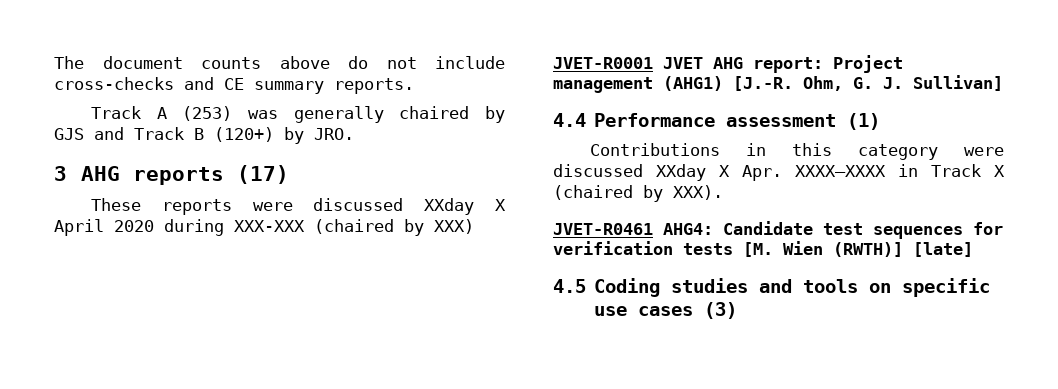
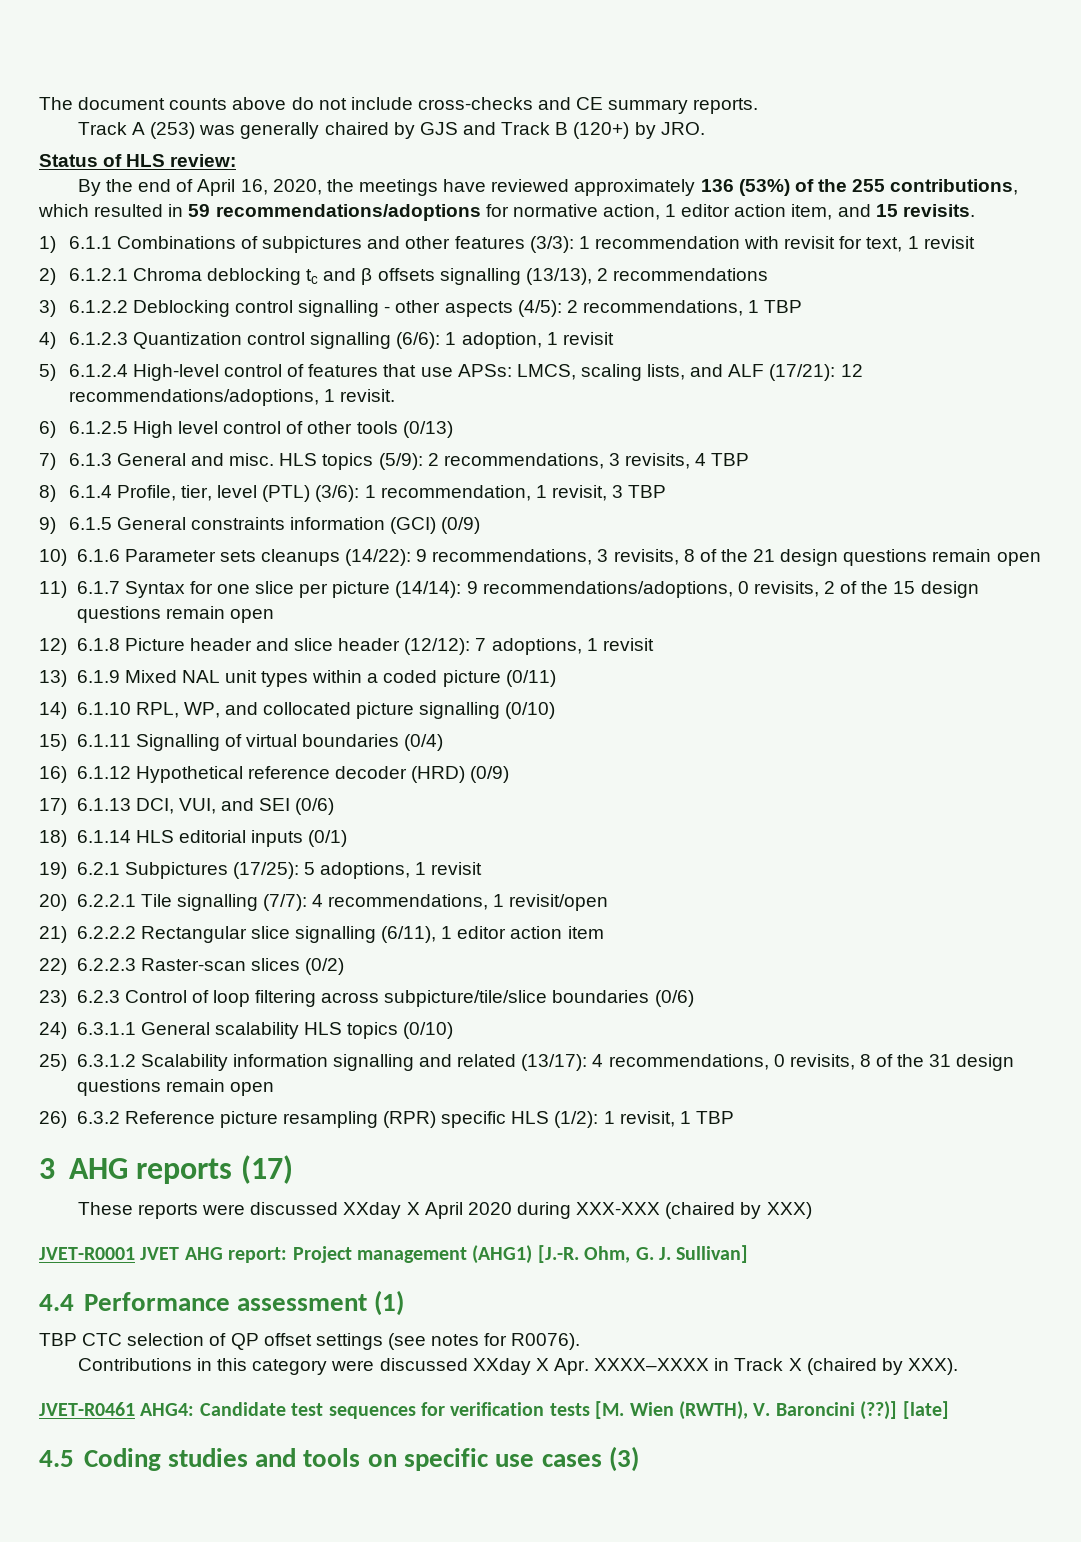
(354, 134) none -> [39,154,237,167] [77,179,1019,196] [38,204,975,221] [39,236,975,253] [39,268,769,285] [39,300,803,317] [39,332,614,349] [39,364,863,381] [68,389,396,406] [39,421,453,438] [39,453,750,470] [39,485,667,502] [39,517,481,534] [39,549,1041,566] [39,581,979,598] [76,606,274,623] [39,638,654,655] [39,670,556,687] [39,702,556,719] [39,734,444,751] [39,766,510,783] [39,798,335,815] [39,830,348,847] [39,862,483,879] [39,894,609,911] [39,926,604,943] [39,958,344,975] [39,990,694,1007] [39,1022,454,1039] [39,1054,1015,1071] [76,1079,274,1096] [39,1111,734,1128] // Status of HLS review: // By the end of April 16, 2020, the meetings have reviewed approximately 136 (53%) of the 255 contributions, which resulted in 59 recommendations/adoptions for normative action, 1 editor action item, and 15 revisits. // 1) 6.1.1 Combinations of subpictures and other features (3/3): 1 recommendation with revisit for text, 1 revisit // 2) 6.1.2.1 Chroma deblocking tc and β offsets signalling (13/13), 2 recommendations // 3) 6.1.2.2 Deblocking control signalling - other aspects (4/5): 2 recommendations, 1 TBP // 4) 6.1.2.3 Quantization control signalling (6/6): 1 adoption, 1 revisit // 5) 6.1.2.4 High-level control of features that use APSs: LMCS, scaling lists, and ALF (17/21): 12 recommendations/adoptions, 1 revisit. // 6) 6.1.2.5 High level control of other tools (0/13) // 7) 6.1.3 General and misc. HLS topics (5/9): 2 recommendations, 3 revisits, 4 TBP // 8) 6.1.4 Profile, tier, level (PTL) (3/6): 1 recommendation, 1 revisit, 3 TBP // 9) 6.1.5 General constraints information (GCI) (0/9) // 10) 6.1.6 Parameter sets cleanups (14/22): 9 recommendations, 3 revisits, 8 of the 21 design questions remain open // 11) 6.1.7 Syntax for one slice per picture (14/14): 9 recommendations/adoptions, 0 revisits, 2 of the 15 design questions remain open // 12) 6.1.8 Picture header and slice header (12/12): 7 adoptions, 1 revisit // 13) 6.1.9 Mixed NAL unit types within a coded picture (0/11) // 14) 6.1.10 RPL, WP, and collocated picture signalling (0/10) // 15) 6.1.11 Signalling of virtual boundaries (0/4) // 16) 6.1.12 Hypothetical reference decoder (HRD) (0/9) // 17) 6.1.13 DCI, VUI, and SEI (0/6) // 18) 6.1.14 HLS editorial inputs (0/1) // 19) 6.2.1 Subpictures (17/25): 5 adoptions, 1 revisit // 20) 6.2.2.1 Tile signalling (7/7): 4 recommendations, 1 revisit/open // 21) 6.2.2.2 Rectangular slice signalling (6/11), 1 editor action item // 22) 6.2.2.3 Raster-scan slices (0/2) // 23) 6.2.3 Control of loop filtering across subpicture/tile/slice boundaries (0/6) // 24) 6.3.1.1 General scalability HLS topics (0/10) // 25) 6.3.1.2 Scalability information signalling and related (13/17): 4 recommendations, 0 revisits, 8 of the 31 design questions remain open // 26) 6.3.2 Reference picture resampling (RPR) specific HLS (1/2): 1 revisit, 1 TBP
(881, 121) none -> [39,1333,581,1350] // TBP CTC selection of QP offset settings (see notes for R0076).
[833,242,903,257] (RWTH)] -> [678,1401,898,1420] (RWTH), V. Baroncini (??)]

